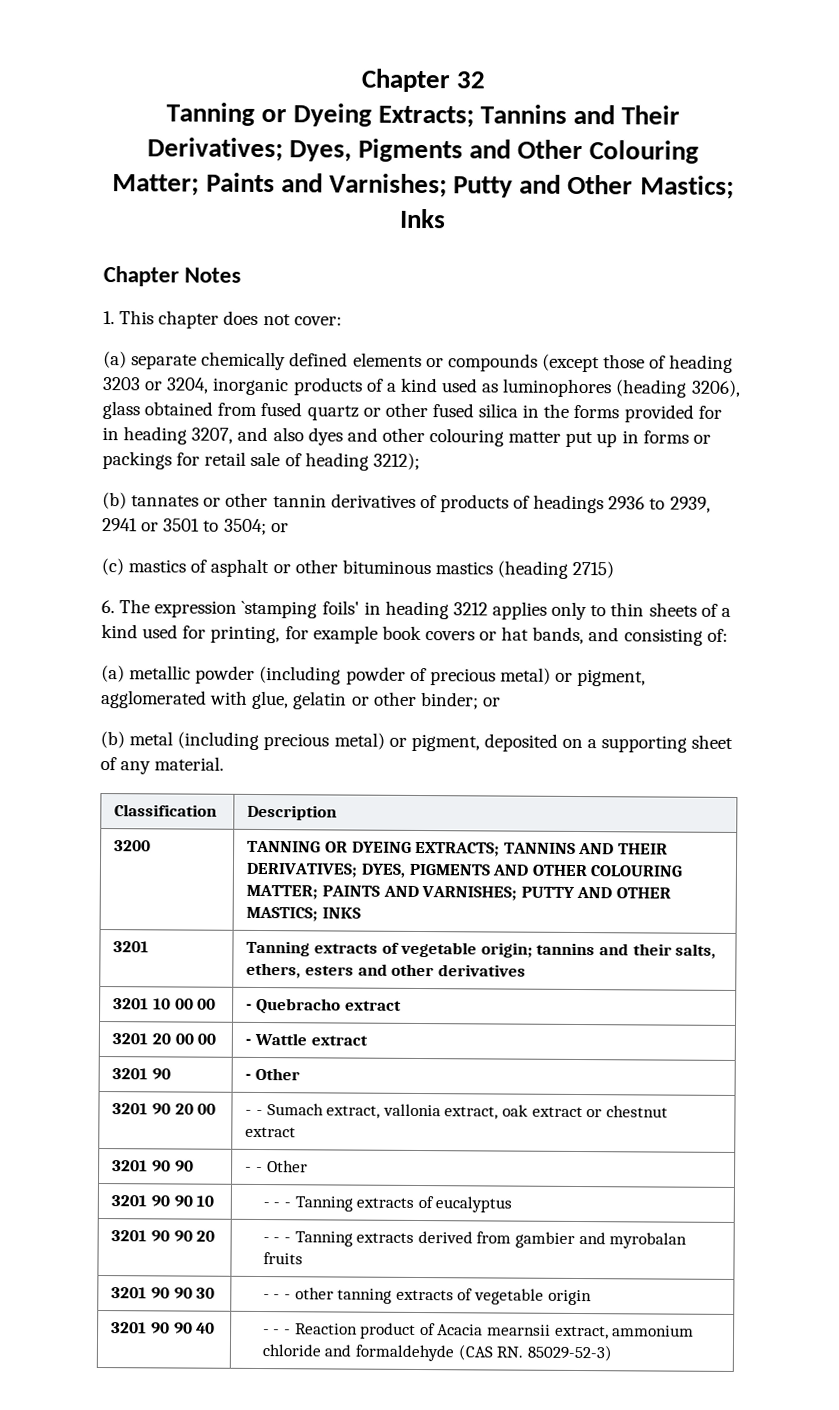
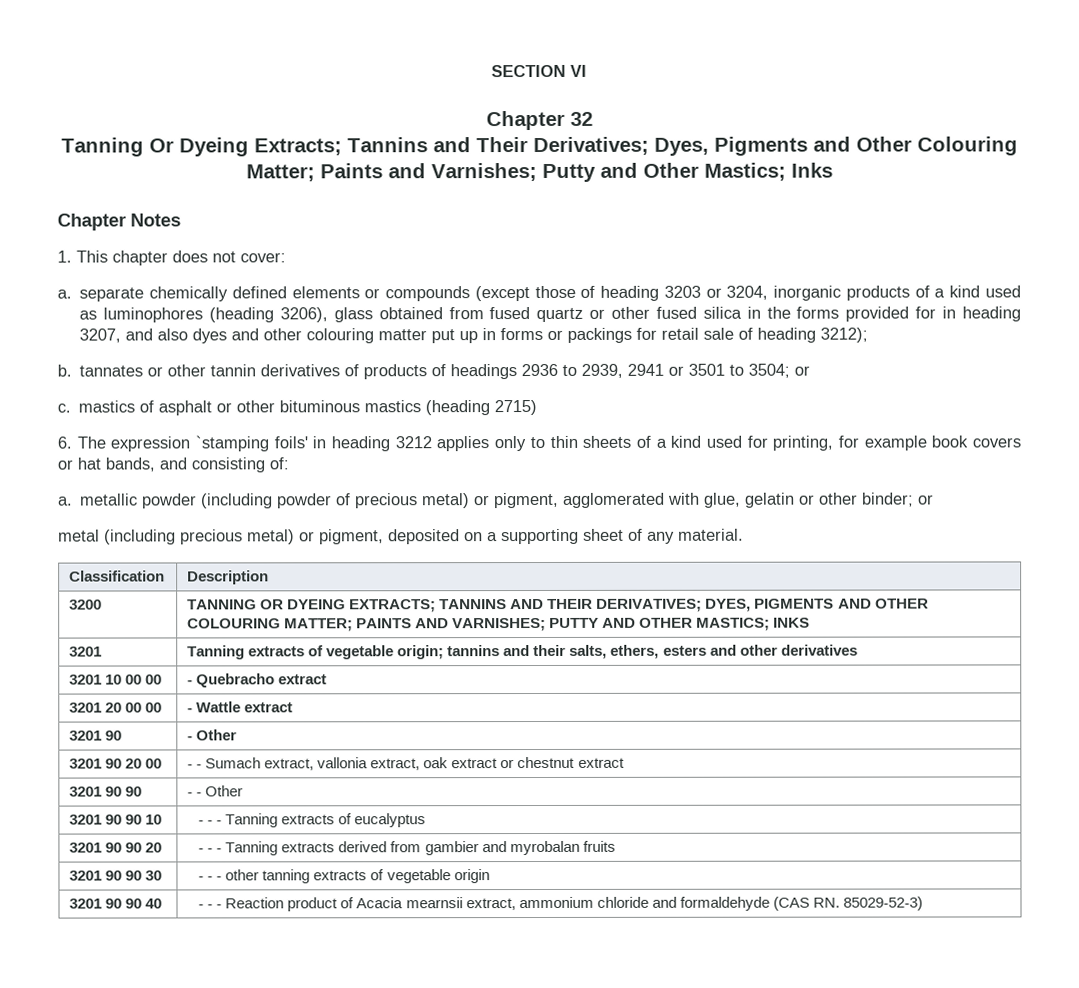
(360, 80) none -> [491,64,587,78] SECTION VI //
[260,108,287,123] or -> [148,138,174,153] Or
[103,351,127,369] (a) -> [57,289,72,299] a.
[102,492,127,510] (b) -> [57,364,72,377] b.
[101,558,124,576] (c) -> [57,403,71,413] c.
[101,664,125,683] (a) -> [58,496,73,506] a.
[100,730,125,749] (b) -> (935, 499) none

